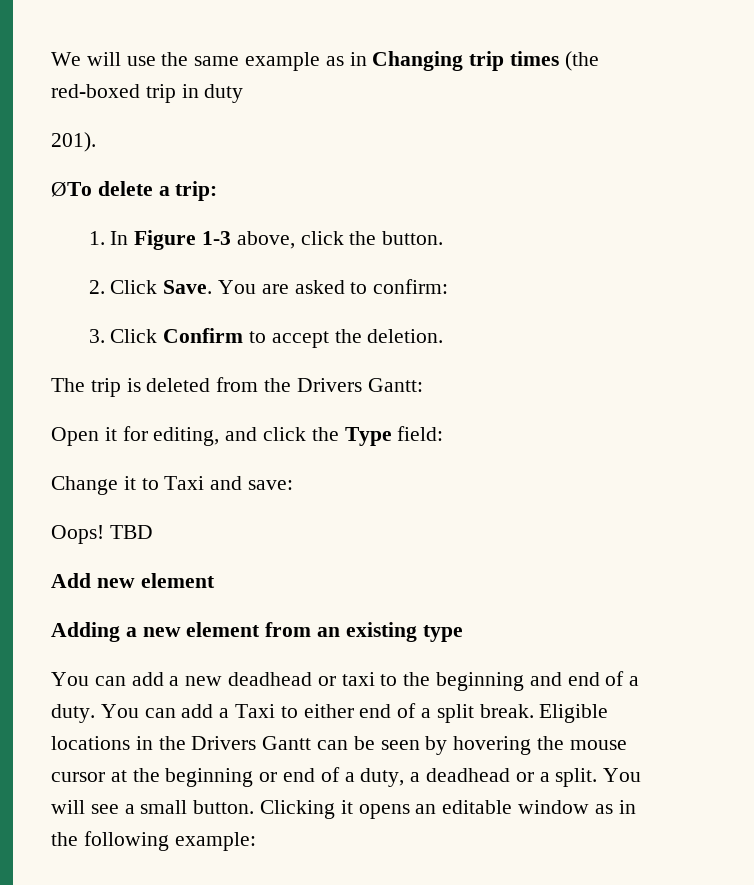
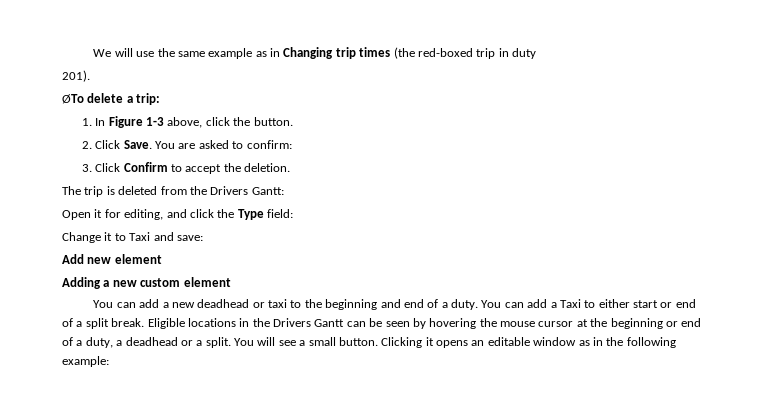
[51,525,153,544] // Oops! TBD -> (203, 238) none
[186,622,463,642] element from an existing type -> [140,277,231,287] custom element
(354, 711) none -> [633,300,673,308] start or

